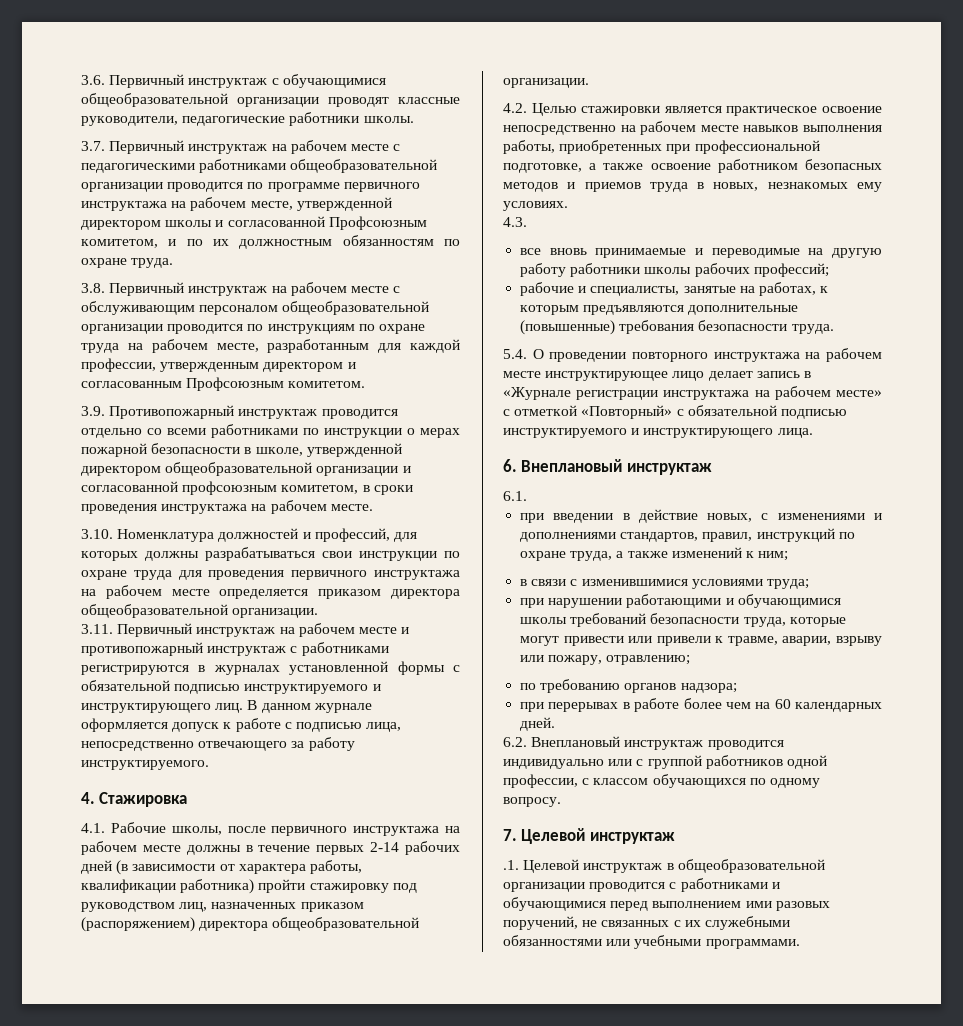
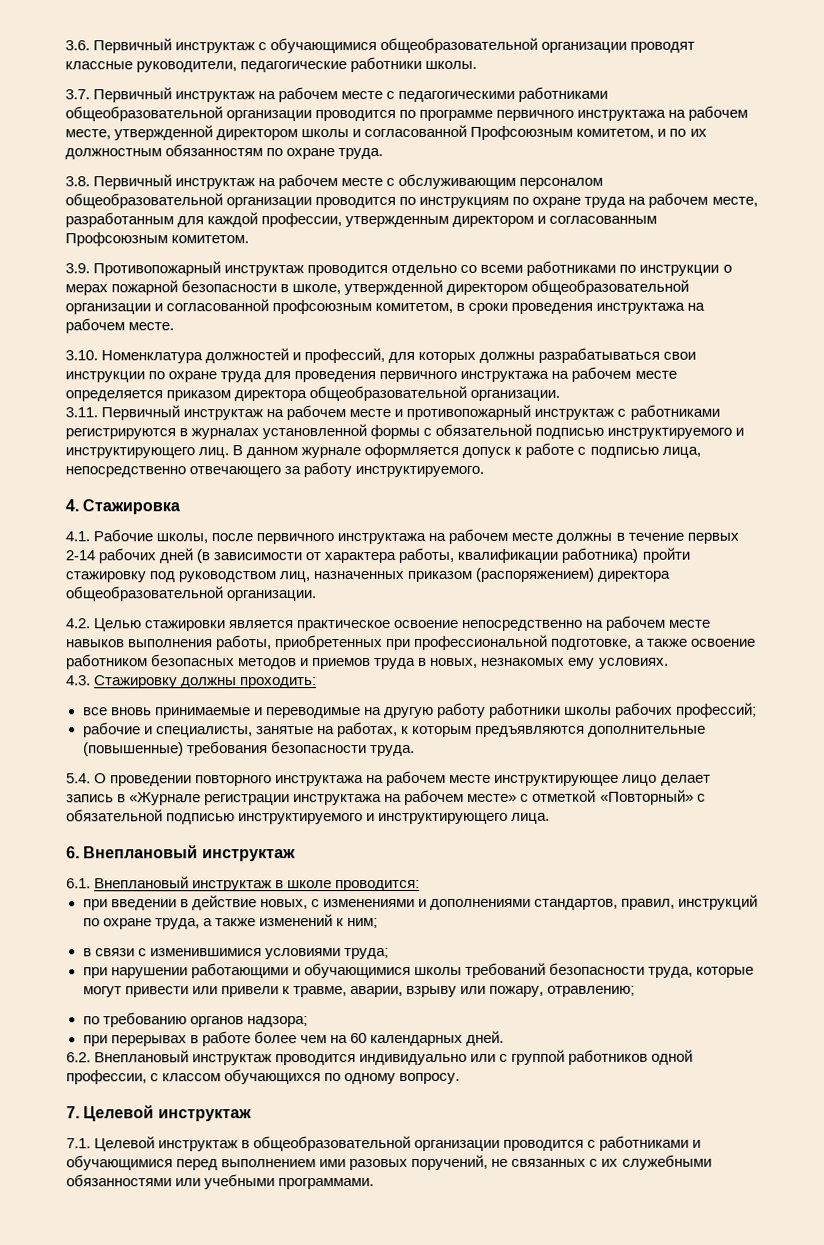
(527, 222) none -> [94,675,318,689] Стажировку должны проходить:
(527, 496) none -> [94,876,421,892] Внеплановый инструктаж в школе проводится:
[503,860,519,870] .1. -> [66,1138,91,1149] 7.1.

